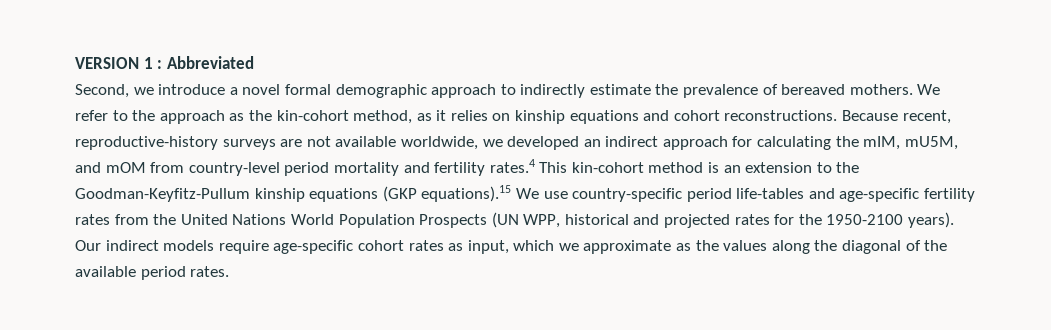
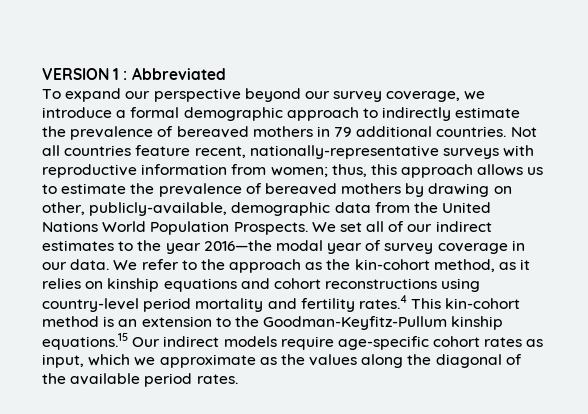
[75,84,129,98] Second, -> [42,88,461,102] To expand our perspective beyond our survey coverage,
[242,84,281,95] novel -> (127, 114) none
[849,84,913,95] mothers. -> [252,126,537,137] [42,145,535,159] [42,164,544,178] [42,183,512,197] [42,202,492,216] [42,221,492,235] [42,240,525,254] [42,259,110,270] mothers in 79 additional countries. Not all countries feature recent, nationally-representative surveys with reproductive information from women; thus, this approach allows us to estimate the prevalence of bereaved mothers by drawing on other, publicly-available, demographic data from the United Nations World Population Prospects. We set all of our indirect estimates to the year 2016—the modal year of survey coverage in our data.
[724,110,951,124] [75,136,958,150] [75,162,185,173] reconstructions. Because recent, reproductive-history surveys are not available worldwide, we developed an indirect approach for calculating the mIM, mU5M, and mOM from -> [325,278,481,292] reconstructions using
[309,185,976,202] [75,212,955,228] equations (GKP equations).15 We use country-specific period life-tables and age-specific fertility rates from the United Nations World Population Prospects (UN WPP, historical and projected rates for the 1950-2100 years). -> [42,333,128,350] equations.15

